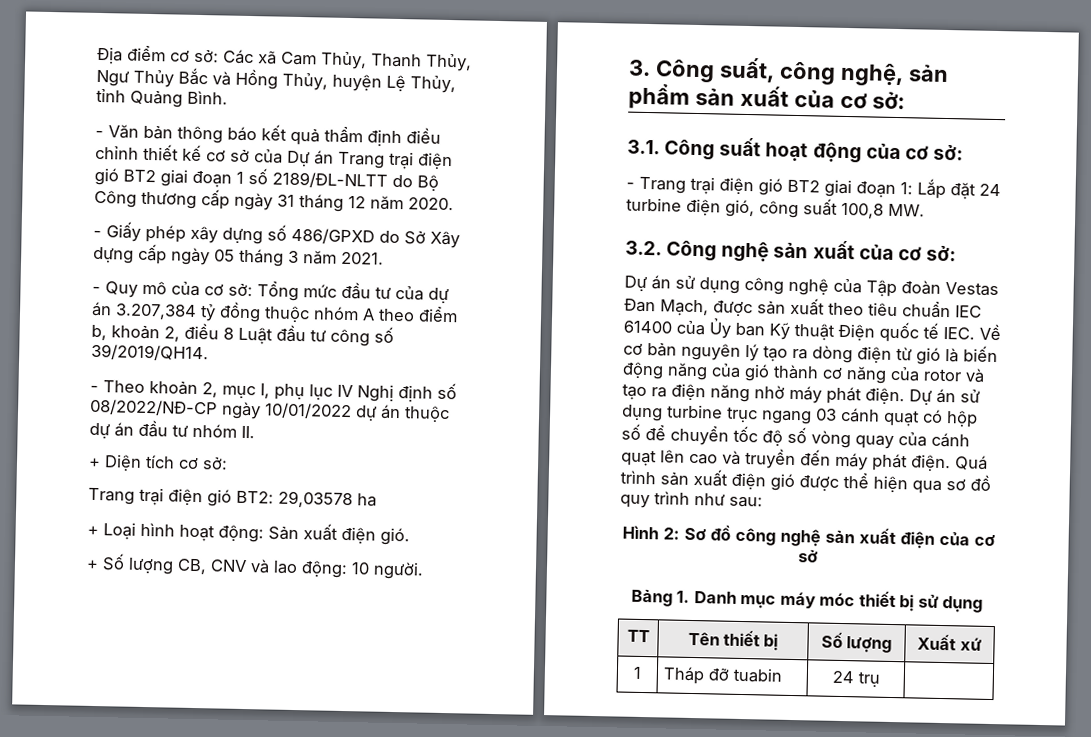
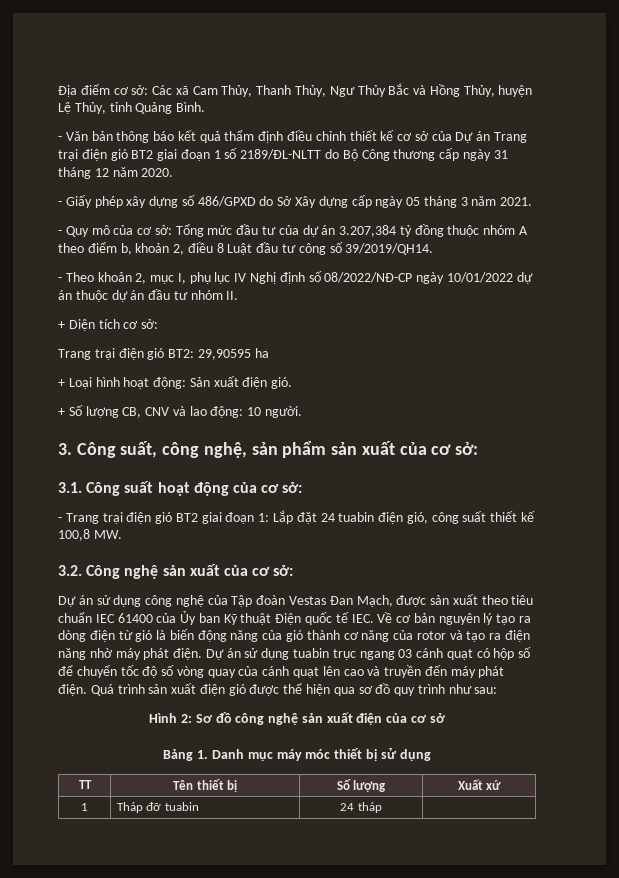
[278,490,353,509] 29,03578 -> [197,349,251,360] 29,90595
[626,197,682,212] turbine -> [338,512,375,522] tuabin
(838, 207) none -> [490,511,536,522] thiết kế
[667,404,723,419] turbine -> [293,648,330,658] tuabin
[857,671,880,688] trụ -> [357,802,382,813] tháp

